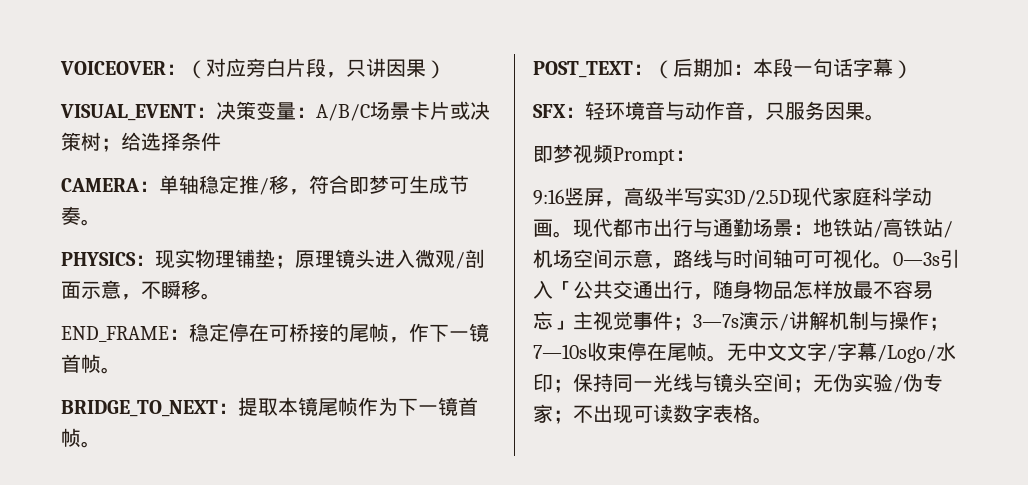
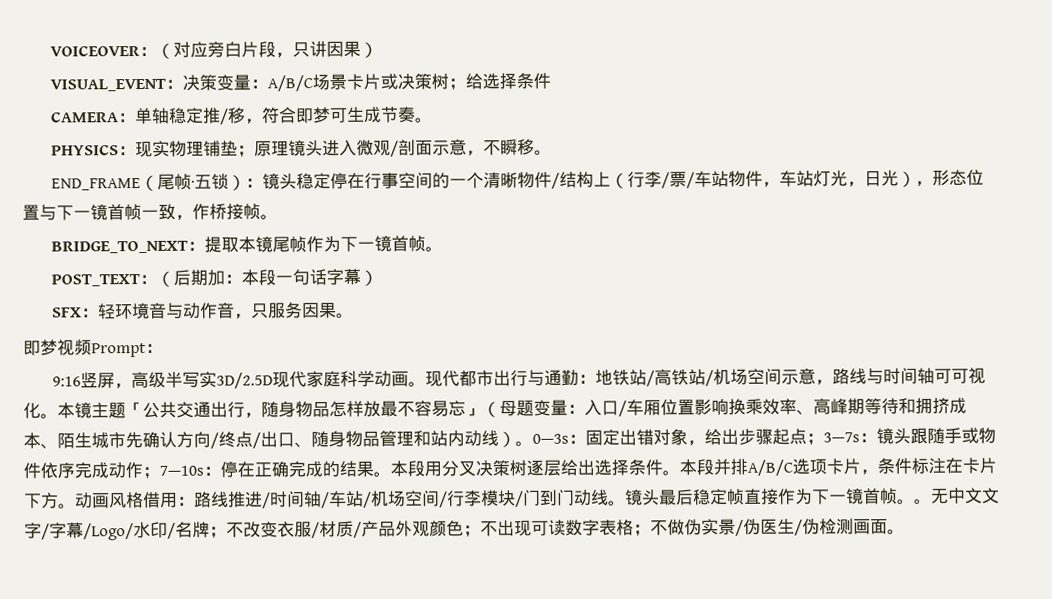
[169,323,489,343] [61,354,81,373] ：稳定停在可桥接的尾帧，作下一镜首 -> [140,169,985,192] [22,203,244,221] （尾帧·五锁）：镜头稳定停在行事空间的一个清晰物件/结构上（行李/票/车站物件，车站灯光，日光），形态位置与下一镜首帧一致，作桥接
[753,219,793,237] 场景 -> (580, 377) none
[893,249,960,268] [533,280,553,299] 0—3s引入 -> [57,402,126,419] 本镜主题
[573,311,949,331] [533,342,707,362] 主视觉事件；3—7s演示/讲解机制与操作；7—10s收束停在尾帧 -> [482,397,967,418] [23,427,996,449] [23,457,997,480] [24,488,915,509] （母题变量：入口/车厢位置影响换乘效率、高峰期等待和拥挤成本、陌生城市先确认方向/终点/出口、随身物品管理和站内动线）。0—3s：固定出错对象，给出步骤起点；3—7s：镜头跟随手或物件依序完成动作；7—10s：停在正确完成的结果。本段用分叉决策树逐层给出选择条件。本段并排A/B/C选项卡片，条件标注在卡片下方。动画风格借用：路线推进/时间轴/车站/机场空间/行李模块/门到门动线。镜头最后稳定帧直接作为下一镜首帧。
[553,373,943,393] [533,404,553,423] ；保持同一光线与镜头空间；无伪实验/伪专家 -> [167,520,464,539] /名牌；不改变衣服/材质/产品外观颜色
(753, 413) none -> [633,518,888,537] ；不做伪实景/伪医生/伪检测画面

